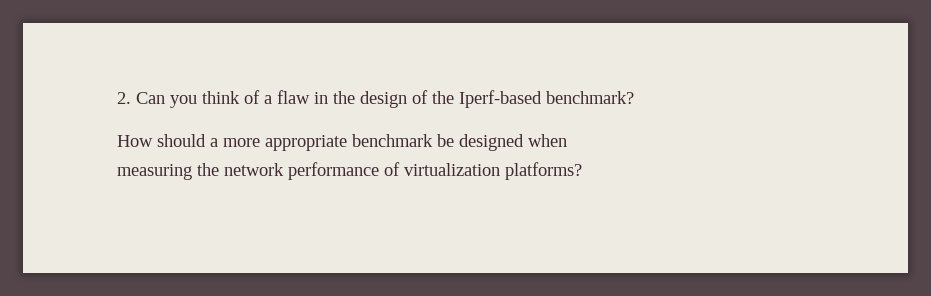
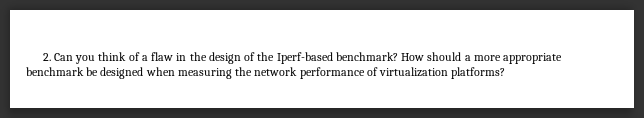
(634, 97) // -> (398, 56) none
(567, 140) // -> (175, 71) none

